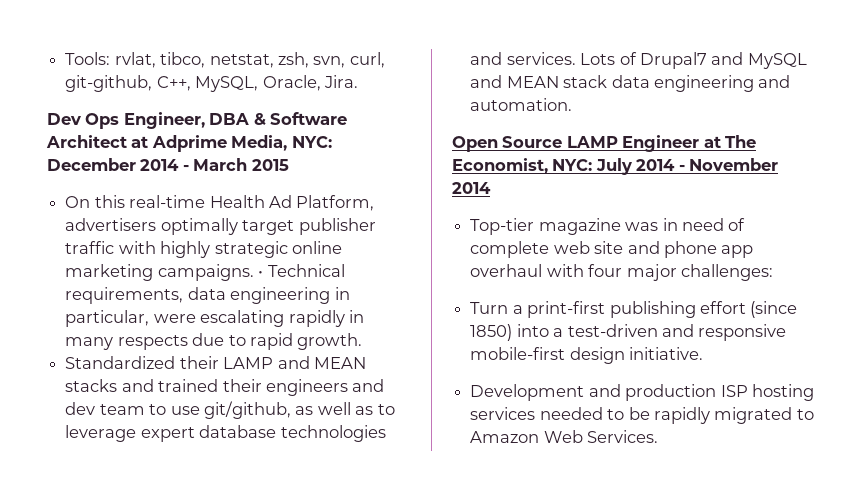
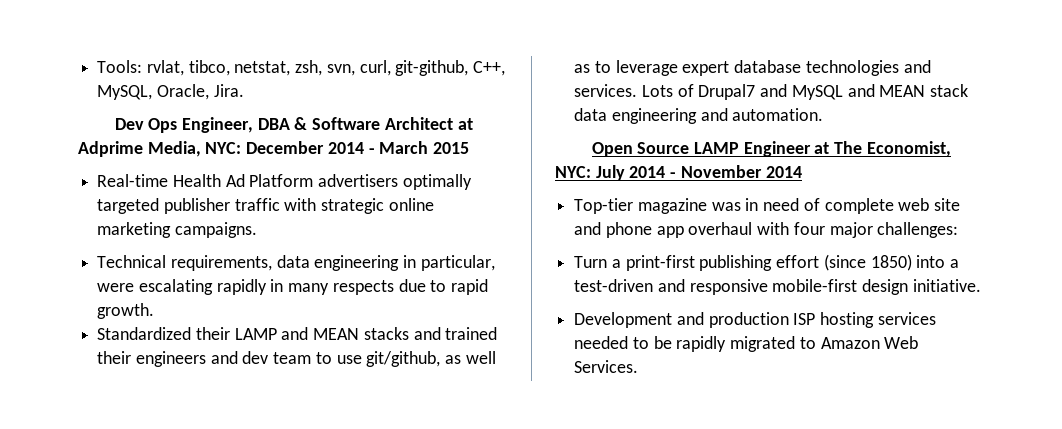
[65,195,206,208] On this real-time -> [97,174,169,187] Real-time
[296,195,375,211] Platform, -> [249,174,314,187] Platform
[242,220,295,235] target -> [97,198,160,214] targeted
[160,241,211,258] highly -> (317, 204) none
[258,271,264,277] • -> (257, 230) //

